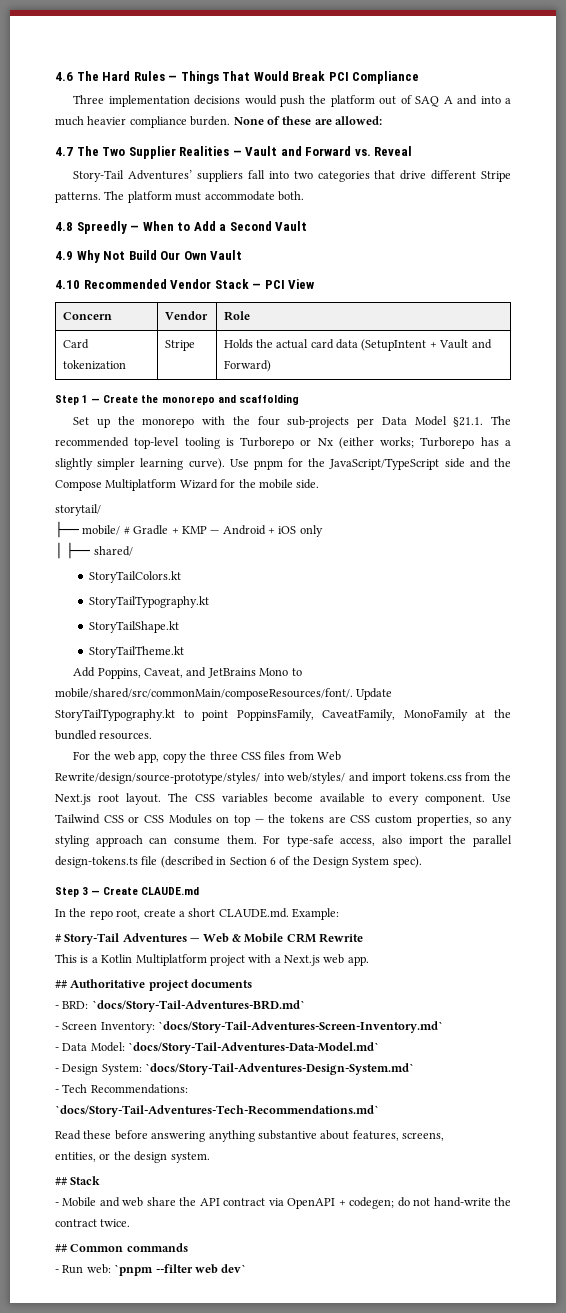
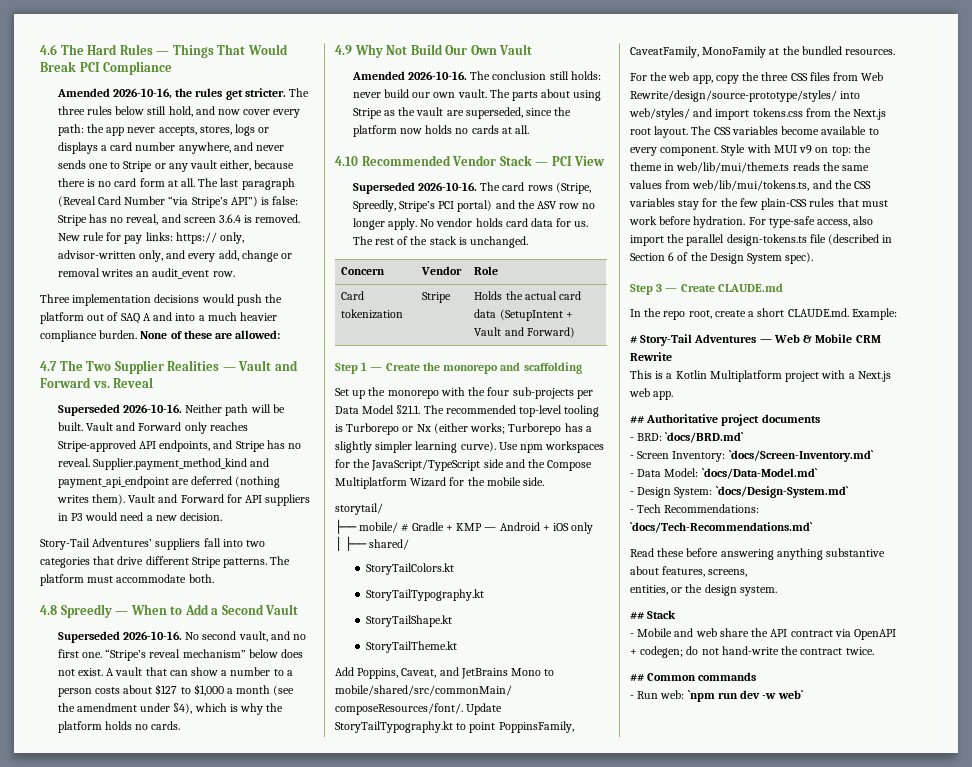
(420, 77) none -> [56,88,310,100] [57,106,301,118] [57,124,270,136] [57,142,285,154] [57,160,295,172] [57,178,295,190] [57,196,299,208] [57,214,301,226] [57,232,245,244] [57,250,293,262] [57,268,235,279] // Amended 2026-10-16, the rules get stricter. The three rules below still hold, and now cover every path: the app never accepts, stores, logs or displays a card number anywhere, and never sends one to Stripe or any vault either, because there is no card form at all. The last paragraph (Reveal Card Number “via Stripe’s API”) is false: Stripe has no reveal, and screen 3.6.4 is removed. New rule for pay links: https:// only, advisor-written only, and every add, change or removal writes an audit_event row.
(413, 151) none -> [57,404,285,416] [57,422,248,434] [57,440,302,452] [57,458,270,470] [57,476,281,488] [56,494,311,506] [57,512,223,521] // Superseded 2026-10-16. Neither path will be built. Vault and Forward only reaches Stripe-approved API endpoints, and Stripe has no reveal. Supplier.payment_method_kind and payment_api_endpoint are deferred (nothing writes them). Vault and Forward for API suppliers in P3 would need a new decision.
(308, 226) none -> [57,631,307,643] [57,649,304,661] [57,667,293,676] [57,684,295,697] [57,703,284,715] [57,721,181,733] // Superseded 2026-10-16. No second vault, and no first one. “Stripe’s reveal mechanism” below does not exist. A vault that can show a number to a person costs about $127 to $1,000 a month (see the amendment under §4), which is why the platform holds no cards.
(243, 255) none -> [351,71,601,80] [352,89,602,101] [352,107,572,119] [352,125,530,137] // Amended 2026-10-16. The conclusion still holds: never build our own vault. The parts about using Stripe as the vault are superseded, since the platform now holds no cards at all.
(315, 284) none -> [352,182,591,194] [352,200,596,212] [352,218,589,230] [352,236,529,248] // Superseded 2026-10-16. The card rows (Stripe, Spreedly, Stripe’s PCI portal) and the ASV row no longer apply. No vendor holds card data for us. The rest of the stack is unchanged.
[253,460,283,470] pnpm -> [520,441,605,453] npm workspaces
[492,794,512,802] [55,814,513,826] [55,835,257,847] Use Tailwind CSS or CSS Modules on top — the tokens are CSS custom properties, so any styling approach can consume them. -> [721,144,871,156] [630,162,870,173] [629,180,872,191] [629,198,888,210] [629,216,746,228] Style with MUI v9 on top: the theme in web/lib/mui/theme.ts reads the same values from web/lib/mui/tokens.ts, and the CSS variables stay for the few plain-CSS rules that must work before hydration.
[91,1000,305,1012] `docs/Story-Tail-Adventures-BRD.md` -> [665,432,745,443] `docs/BRD.md`
[158,1021,444,1033] `docs/Story-Tail-Adventures-Screen-Inventory.md` -> [728,450,874,462] `docs/Screen-Inventory.md`
[128,1042,380,1054] `docs/Story-Tail-Adventures-Data-Model.md` -> [701,468,818,479] `docs/Data-Model.md`
[145,1063,415,1075] `docs/Story-Tail-Adventures-Design-System.md` -> [715,486,849,498] `docs/Design-System.md`
[55,1105,379,1117] `docs/Story-Tail-Adventures-Tech-Recommendations.md` -> [630,522,813,533] `docs/Tech-Recommendations.md`
[114,1264,247,1276] `pnpm --filter web dev` -> [687,690,804,702] `npm run dev -w web`

